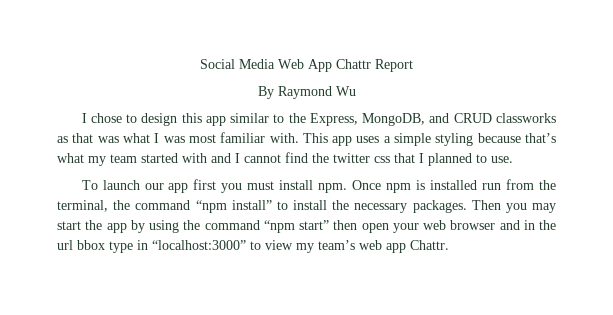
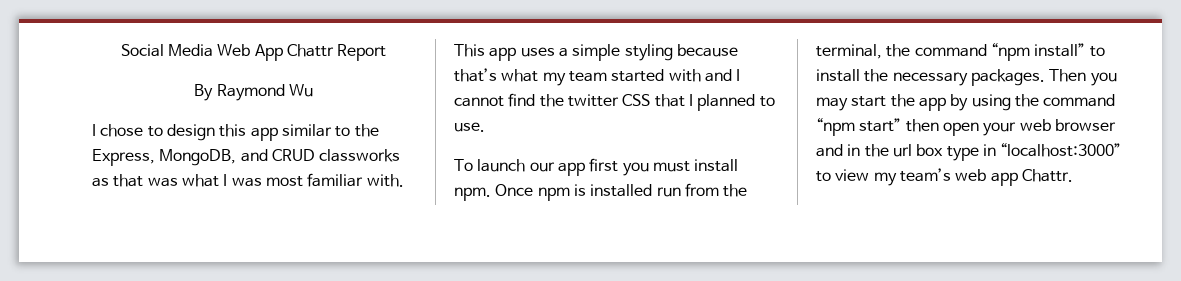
[374,156,390,163] css -> [622,94,651,106] CSS
[77,240,105,250] bbox -> [916,144,944,156] box

